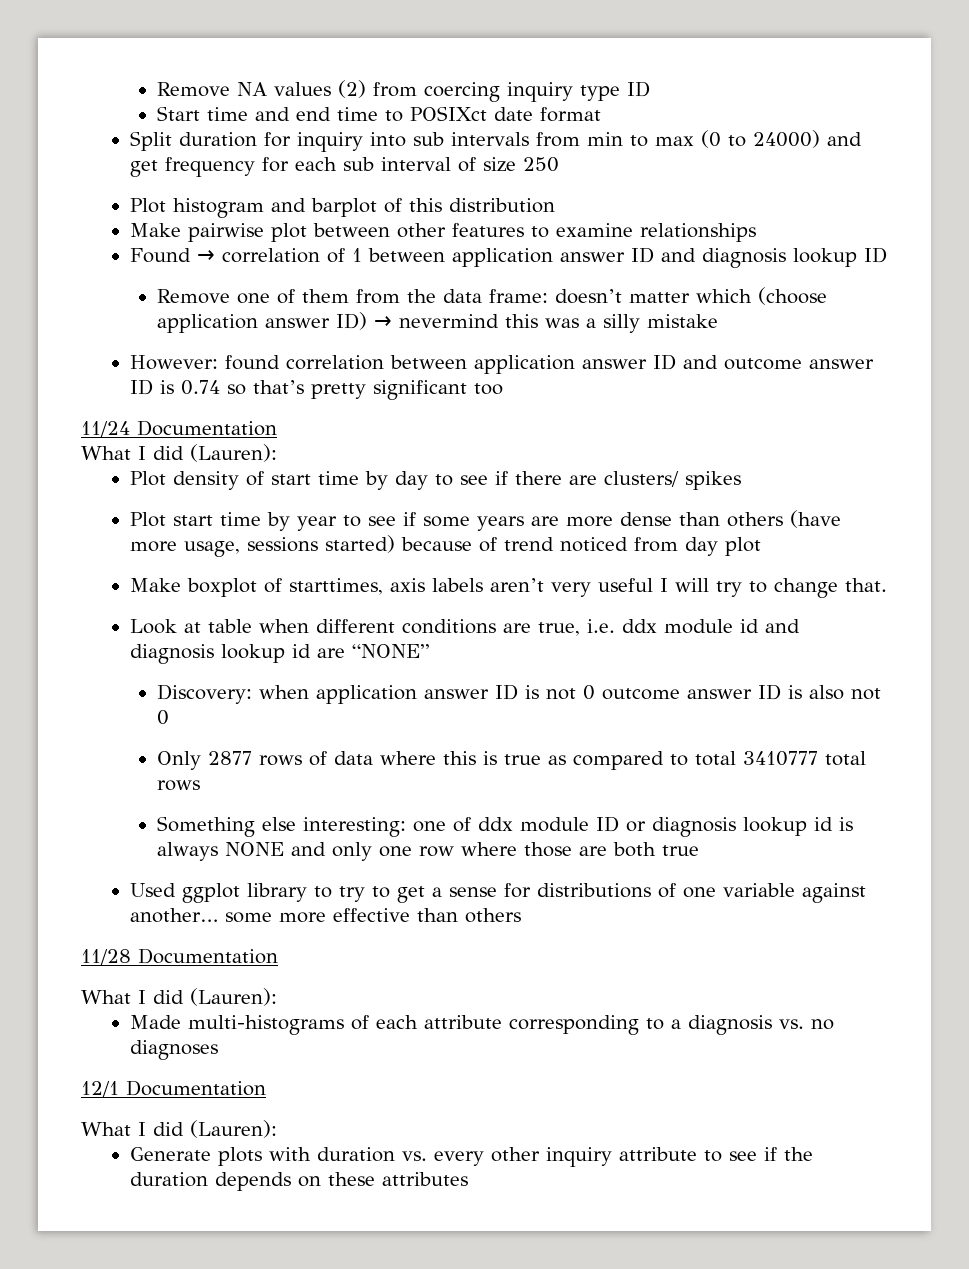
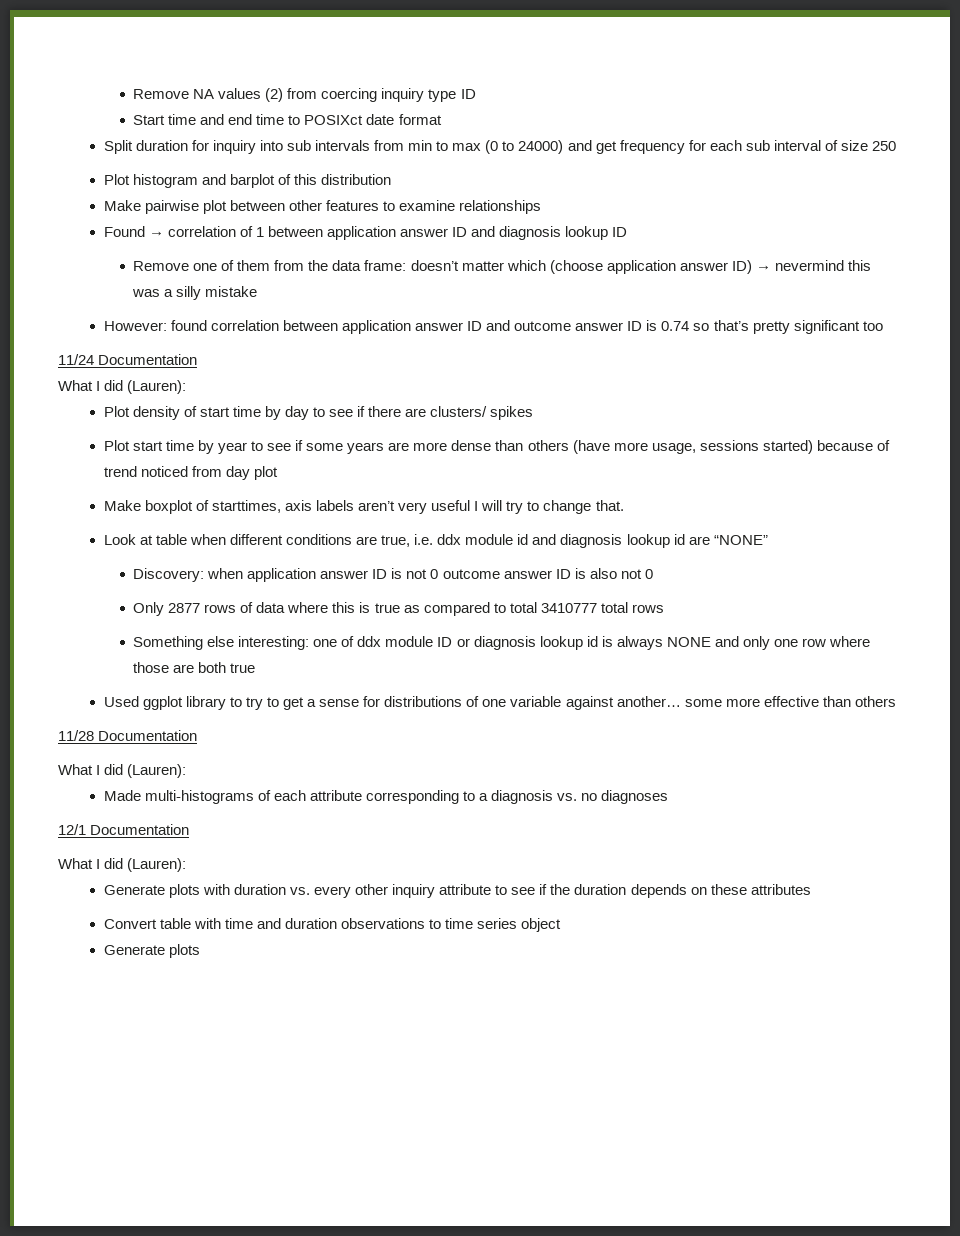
(469, 1179) none -> [103,918,562,932] [103,944,200,958] // Convert table with time and duration observations to time series object // Generate plots

